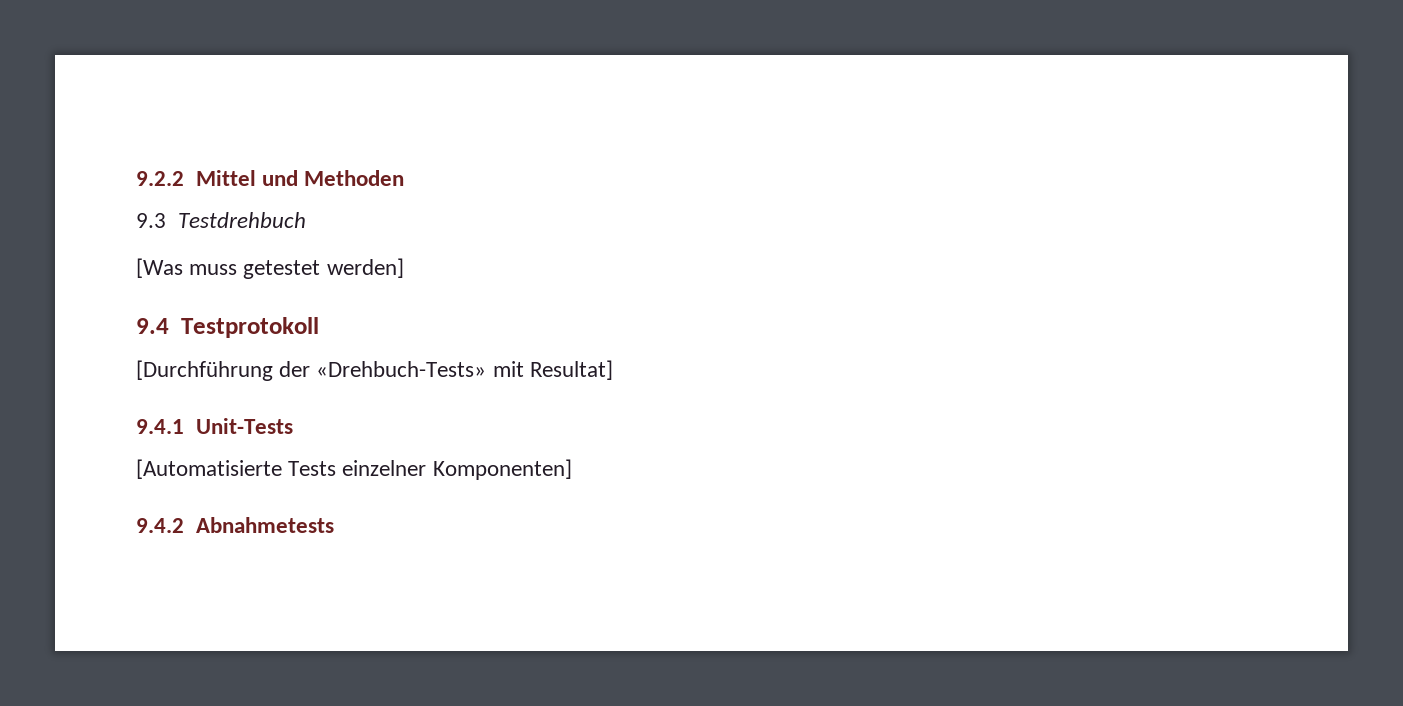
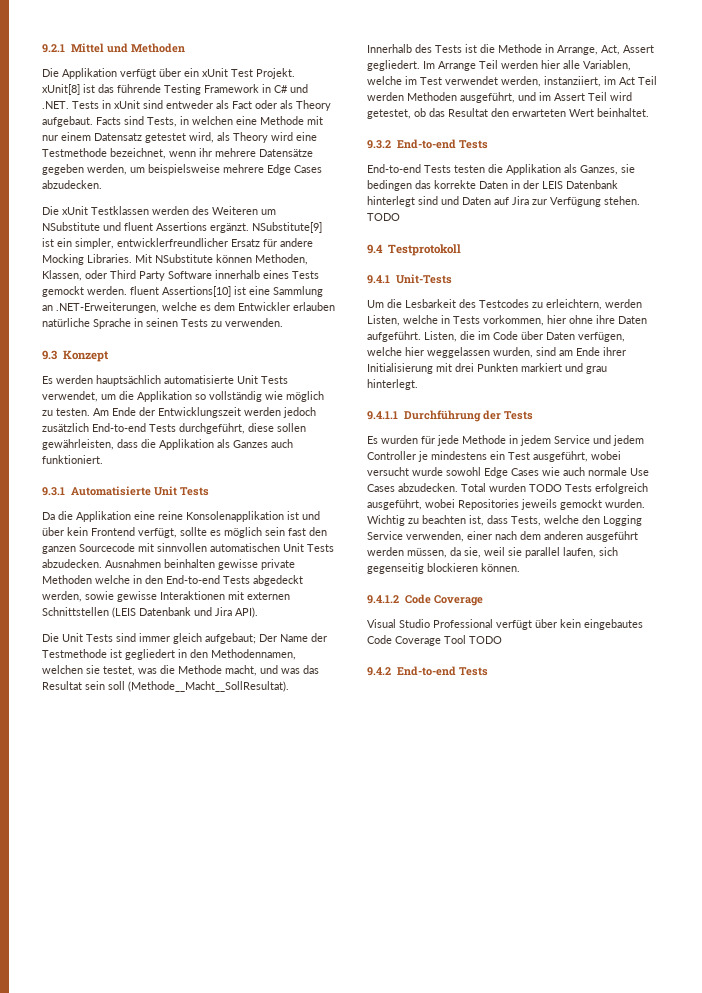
[136,171,184,186] 9.2.2 -> [42,44,65,53] 9.2.1
[136,212,306,228] [136,258,404,279] [136,317,319,338] [136,360,613,381] [136,418,293,434] [136,459,572,480] [136,517,334,533] 9.3 Testdrehbuch // [Was muss getestet werden] // 9.4 Testprotokoll // [Durchführung der «Drehbuch-Tests» mit Resultat] // 9.4.1 Unit-Tests // [Automatisierte Tests einzelner Komponenten] // 9.4.2 Abnahmetests -> [42,68,295,79] [42,84,308,95] [42,100,331,111] [42,116,323,127] [42,132,317,143] [42,148,313,159] [42,164,322,175] [42,180,102,189] [42,206,276,215] [42,222,322,233] [42,238,313,249] [42,254,308,265] [42,270,319,281] [42,286,323,297] [42,302,335,313] [42,318,283,329] [42,350,109,362] [42,375,288,386] [42,391,324,402] [42,407,316,418] [42,423,306,434] [42,439,293,450] [42,455,103,464] [42,486,209,496] [42,511,320,522] [42,527,327,538] [42,543,334,554] [42,559,295,570] [42,575,303,586] [42,591,290,602] [42,607,258,618] [42,633,327,644] [42,649,296,660] [42,665,319,676] [42,681,289,692] [367,44,654,55] [367,60,631,71] [367,76,657,87] [367,92,632,103] [367,108,649,119] [367,139,488,149] [367,164,635,175] [367,180,618,191] [367,196,640,207] [367,213,400,221] [367,244,461,256] [367,274,452,284] [367,299,642,310] [367,315,647,326] [367,331,625,342] [367,347,626,358] [367,363,607,374] [367,379,418,390] [367,410,533,422] [367,435,644,446] [367,451,621,462] [367,467,649,478] [367,483,648,494] [367,499,645,510] [367,515,642,526] [367,531,638,542] [367,547,618,558] [367,563,520,574] [367,594,483,606] [367,619,643,630] [367,635,502,646] [367,666,488,676] Die Applikation verfügt über ein xUnit Test Projekt. xUnit[8] ist das führende Testing Framework in C# und .NET. Tests in xUnit sind entweder als Fact oder als Theory aufgebaut. Facts sind Tests, in welchen eine Methode mit nur einem Datensatz getestet wird, als Theory wird eine Testmethode bezeichnet, wenn ihr mehrere Datensätze gegeben werden, um beispielsweise mehrere Edge Cases abzudecken. // Die xUnit Testklassen werden des Weiteren um NSubstitute und fluent Assertions ergänzt. NSubstitute[9] ist ein simpler, entwicklerfreundlicher Ersatz für andere Mocking Libraries. Mit NSubstitute können Methoden, Klassen, oder Third Party Software innerhalb eines Tests gemockt werden. fluent Assertions[10] ist eine Sammlung an .NET-Erweiterungen, welche es dem Entwickler erlauben natürliche Sprache in seinen Tests zu verwenden. // 9.3 Konzept // Es werden hauptsächlich automatisierte Unit Tests verwendet, um die Applikation so vollständig wie möglich zu testen. Am Ende der Entwicklungszeit werden jedoch zusätzlich End-to-end Tests durchgeführt, diese sollen gewährleisten, dass die Applikation als Ganzes auch funktioniert. // 9.3.1 Automatisierte Unit Tests // Da die Applikation eine reine Konsolenapplikation ist und über kein Frontend verfügt, sollte es möglich sein fast den ganzen Sourcecode mit sinnvollen automatischen Unit Tests abzudecken. Ausnahmen beinhalten gewisse private Methoden welche in den End-to-end Tests abgedeckt werden, sowie gewisse Interaktionen mit externen Schnittstellen (LEIS Datenbank und Jira API). // Die Unit Tests sind immer gleich aufgebaut; Der Name der Testmethode ist gegliedert in den Methodennamen, welchen sie testet, was die Methode macht, und was das Resultat sein soll (Methode__Macht__SollResultat). Innerhalb des Tests ist die Methode in Arrange, Act, Assert gegliedert. Im Arrange Teil werden hier alle Variablen, welche im Test verwendet werden, instanziiert, im Act Teil werden Methoden ausgeführt, und im Assert Teil wird getestet, ob das Resultat den erwarteten Wert beinhaltet. // 9.3.2 End-to-end Tests // End-to-end Tests testen die Applikation als Ganzes, sie bedingen das korrekte Daten in der LEIS Datenbank hinterlegt sind und Daten auf Jira zur Verfügung stehen. TODO // 9.4 Testprotokoll // 9.4.1 Unit-Tests // Um die Lesbarkeit des Testcodes zu erleichtern, werden Listen, welche in Tests vorkommen, hier ohne ihre Daten aufgeführt. Listen, die im Code über Daten verfügen, welche hier weggelassen wurden, sind am Ende ihrer Initialisierung mit drei Punkten markiert und grau hinterlegt. // 9.4.1.1 Durchführung der Tests // Es wurden für jede Methode in jedem Service und jedem Controller je mindestens ein Test ausgeführt, wobei versucht wurde sowohl Edge Cases wie auch normale Use Cases abzudecken. Total wurden TODO Tests erfolgreich ausgeführt, wobei Repositories jeweils gemockt wurden. Wichtig zu beachten ist, dass Tests, welche den Logging Service verwenden, einer nach dem anderen ausgeführt werden müssen, da sie, weil sie parallel laufen, sich gegenseitig blockieren können. // 9.4.1.2 Code Coverage // Visual Studio Professional verfügt über kein eingebautes Code Coverage Tool TODO // 9.4.2 End-to-end Tests

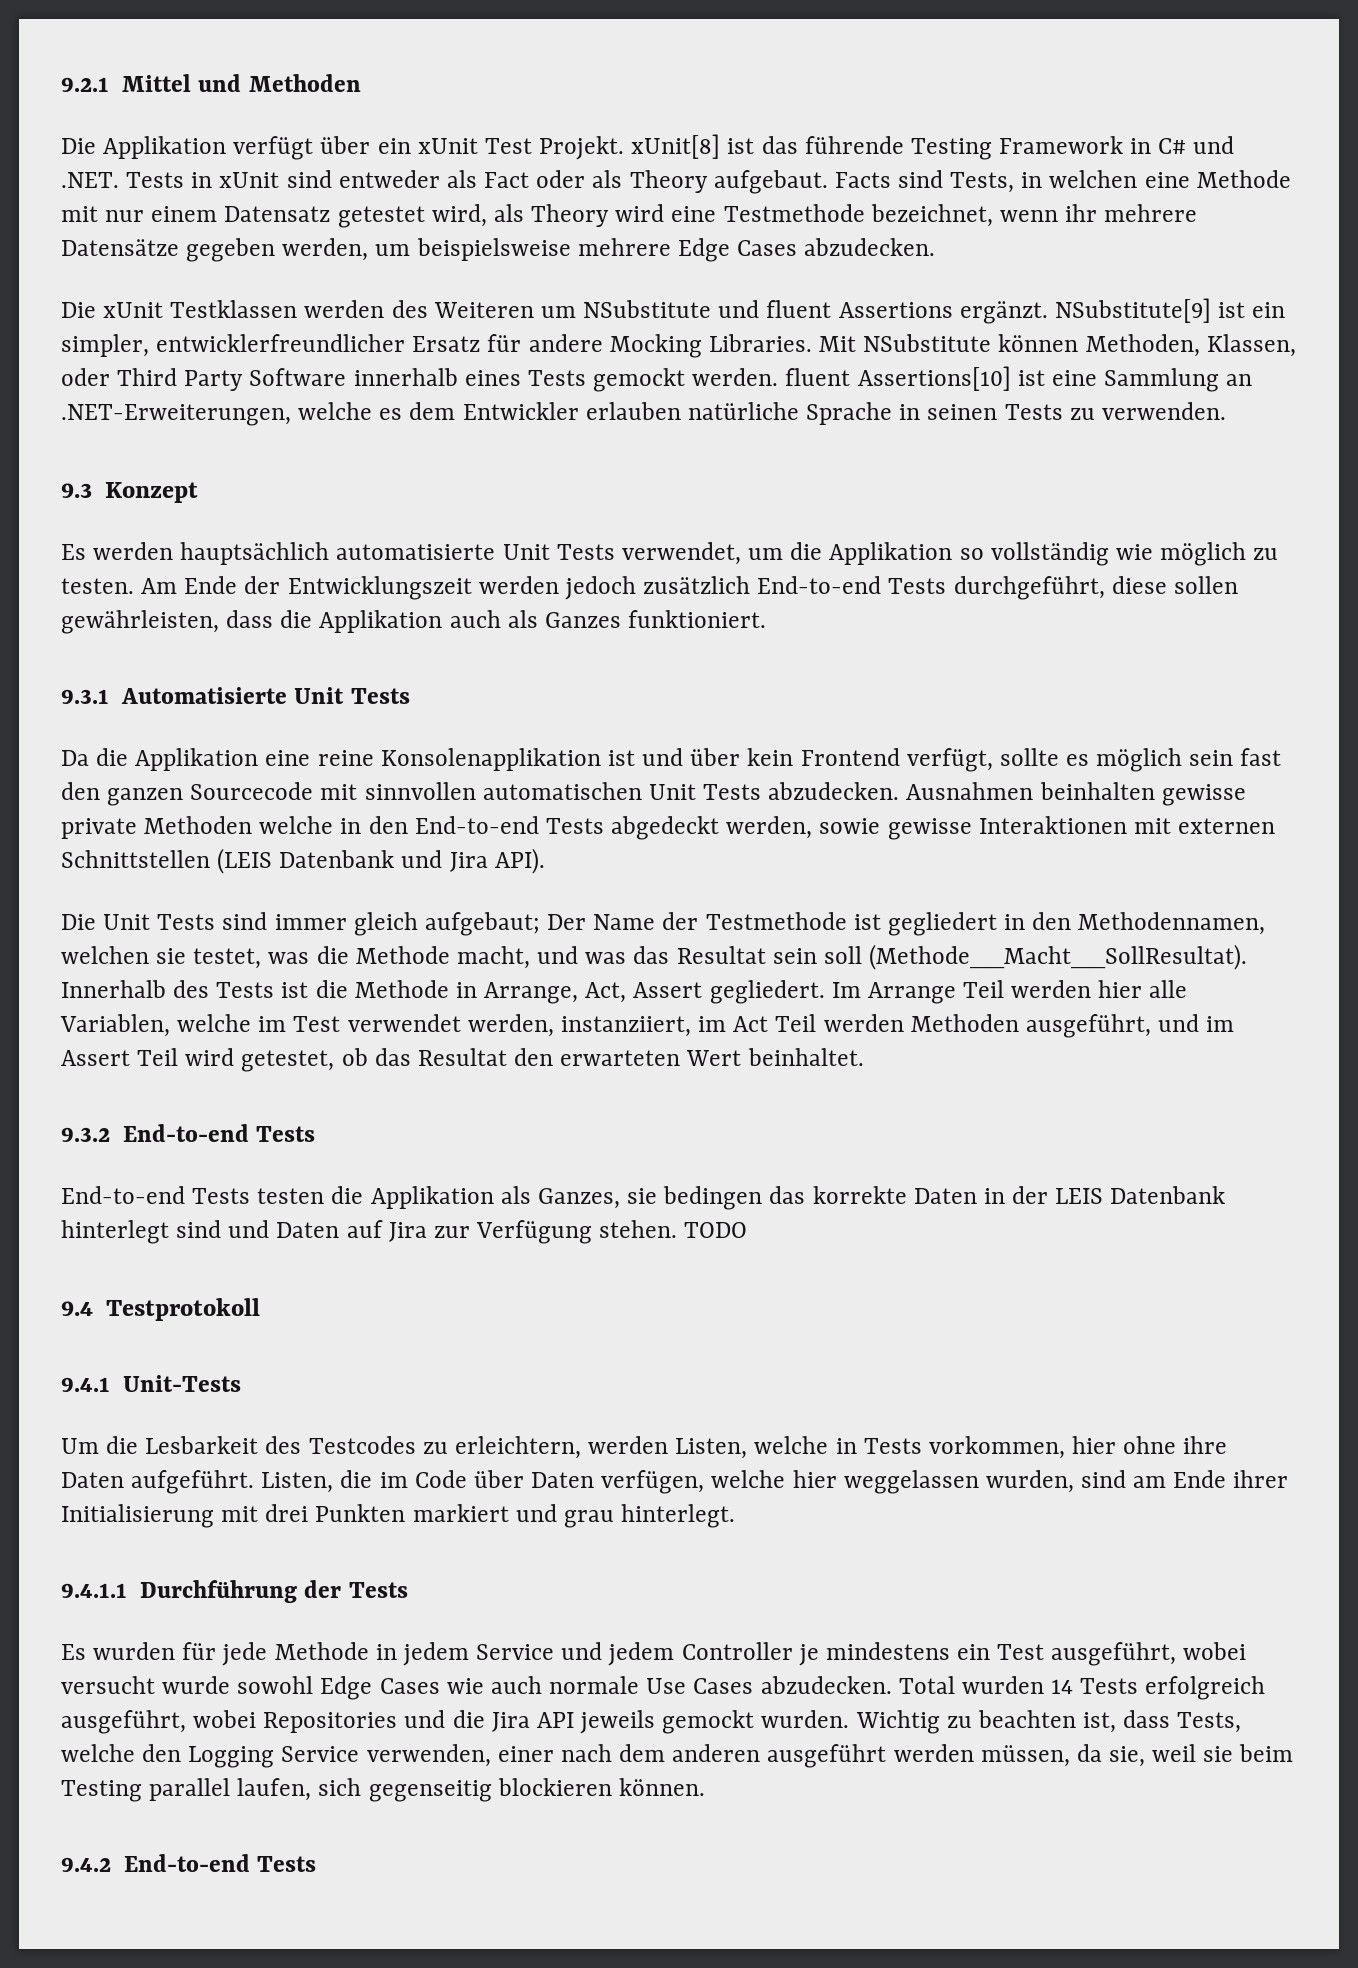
(214, 444) none -> [449,610,501,628] auch
[271,439,293,448] auch -> (621, 620) none
[529,484,562,492] TODO -> [1051,1679,1074,1694] 14
(519, 504) none -> [404,1710,574,1732] und die Jira API
(522, 551) none -> [1239,1744,1294,1762] [61,1780,142,1802] beim Testing
[367,594,483,606] [367,619,643,630] [367,635,502,646] // 9.4.1.2 Code Coverage // Visual Studio Professional verfügt über kein eingebautes Code Coverage Tool TODO -> (705, 1787) none

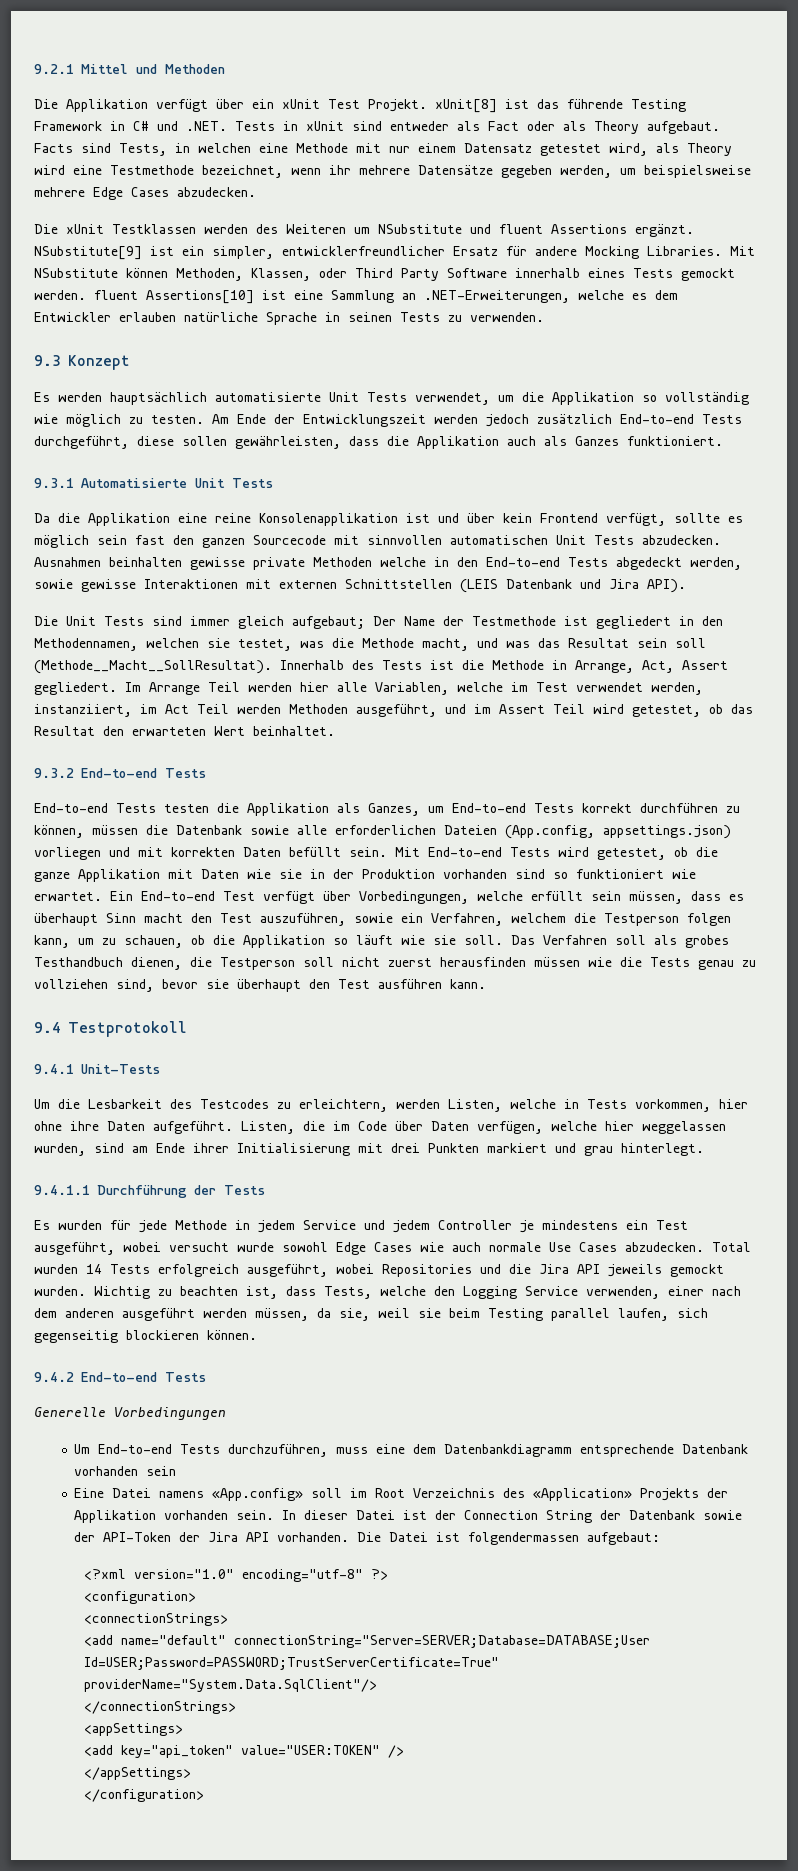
[627,1186,1226,1210] [61,1220,748,1244] sie bedingen das korrekte Daten in der LEIS Datenbank hinterlegt sind und Daten auf Jira zur Verfügung stehen. TODO -> [428,803,740,813] [34,825,731,839] [34,847,718,860] [34,869,696,882] [34,891,744,904] [34,913,731,926] [34,935,729,948] [34,957,756,970] [34,979,486,992] um End-to-end Tests korrekt durchführen zu können, müssen die Datenbank sowie alle erforderlichen Dateien (App.config, appsettings.json) vorliegen und mit korrekten Daten befüllt sein. Mit End-to-end Tests wird getestet, ob die ganze Applikation mit Daten wie sie in der Produktion vorhanden sind so funktioniert wie erwartet. Ein End-to-end Test verfügt über Vorbedingungen, welche erfüllt sein müssen, dass es überhaupt Sinn macht den Test auszuführen, sowie ein Verfahren, welchem die Testperson folgen kann, um zu schauen, ob die Applikation so läuft wie sie soll. Das Verfahren soll als grobes Testhandbuch dienen, die Testperson soll nicht zuerst herausfinden müssen wie die Tests genau zu vollziehen sind, bevor sie überhaupt den Test ausführen kann.
(317, 1864) none -> [34,1407,226,1420] [74,1444,749,1457] [74,1466,177,1476] [74,1488,729,1501] [74,1510,743,1523] [74,1532,661,1545] [83,1569,388,1582] [83,1591,196,1604] [83,1613,228,1626] [83,1635,650,1648] [83,1657,499,1670] [83,1679,377,1692] [83,1701,236,1714] [83,1723,183,1736] [83,1745,404,1758] [83,1767,191,1780] [83,1789,204,1802] // Generelle Vorbedingungen // Um End-to-end Tests durchzuführen, muss eine dem Datenbankdiagramm entsprechende Datenbank vorhanden sein // Eine Datei namens «App.config» soll im Root Verzeichnis des «Application» Projekts der Applikation vorhanden sein. In dieser Datei ist der Connection String der Datenbank sowie der API-Token der Jira API vorhanden. Die Datei ist folgendermassen aufgebaut: // <?xml version="1.0" encoding="utf-8" ?> // <configuration> // <connectionStrings> // <add name="default" connectionString="Server=SERVER;Database=DATABASE;User Id=USER;Password=PASSWORD;TrustServerCertificate=True" providerName="System.Data.SqlClient"/> // </connectionStrings> // <appSettings> // <add key="api_token" value="USER:TOKEN" /> // </appSettings> // </configuration>

